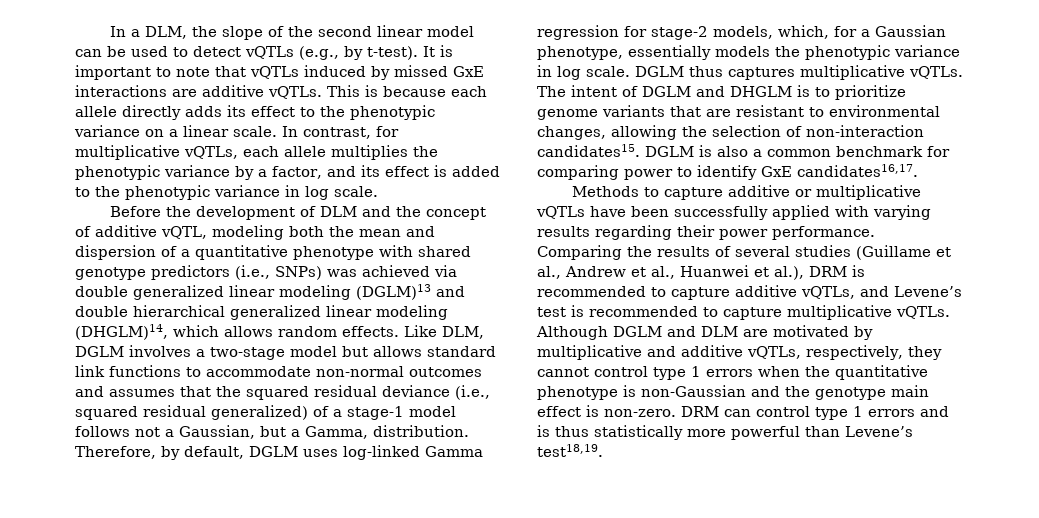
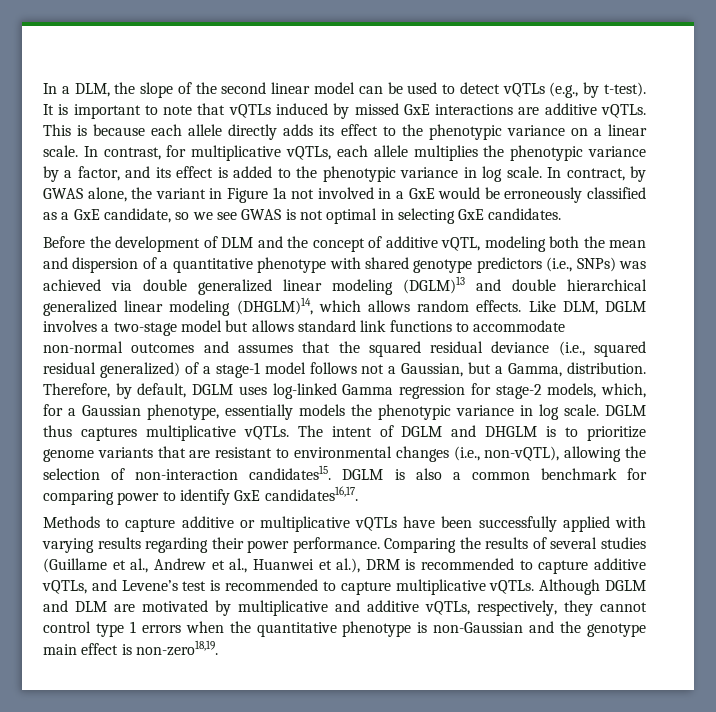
(378, 191) none -> [547,166,646,182] [43,187,647,203] [43,208,562,224] In contract, by GWAS alone, the variant in Figure 1a not involved in a GxE would be erroneously classified as a GxE candidate, so we see GWAS is not optimal in selecting GxE candidates.
[537,126,606,140] changes, -> [395,446,560,462] changes (i.e., non-vQTL),
[604,406,949,420] [537,425,913,440] [537,444,603,457] non-zero. DRM can control type 1 errors and is thus statistically more powerful than Levene’s test18,19. -> [135,640,218,656] non-zero18,19.

